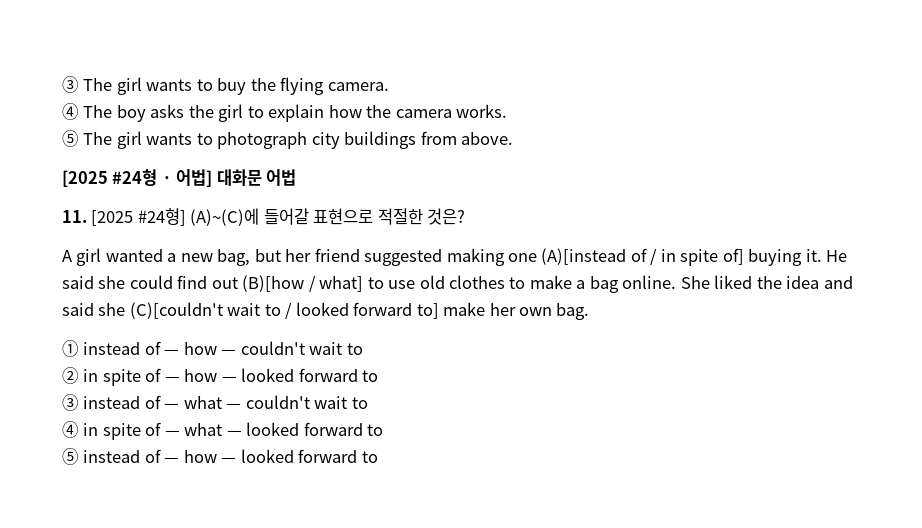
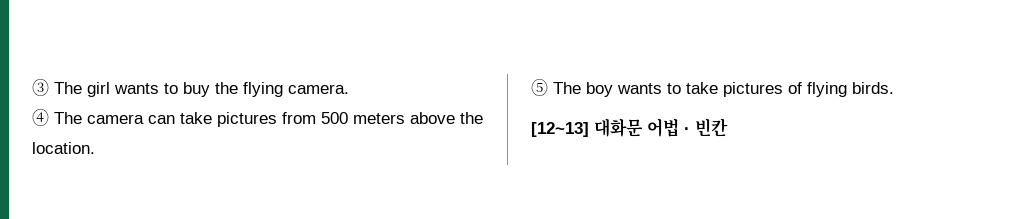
[116,104,508,122] boy asks the girl to explain how the camera works. -> [87,112,483,127] [32,142,95,154] camera can take pictures from 500 meters above the location.
[116,131,514,149] [62,169,297,187] [62,208,466,226] [62,248,848,266] [62,275,853,293] [62,302,590,320] [62,340,363,357] [62,367,379,386] [62,394,368,411] [62,421,384,440] [62,448,378,465] girl wants to photograph city buildings from above. // [2025 #24형 · 어법] 대화문 어법 // 11. [2025 #24형] (A)~(C)에 들어갈 표현으로 적절한 것은? // A girl wanted a new bag, but her friend suggested making one (A)[instead of / in spite of] buying it. He said she could find out (B)[how / what] to use old clothes to make a bag online. She liked the idea and said she (C)[couldn't wait to / looked forward to] make her own bag. // ① instead of — how — couldn't wait to // ② in spite of — how — looked forward to // ③ instead of — what — couldn't wait to // ④ in spite of — what — looked forward to // ⑤ instead of — how — looked forward to -> [586,82,894,97] [531,118,728,137] boy wants to take pictures of flying birds. // [12~13] 대화문 어법 · 빈칸

